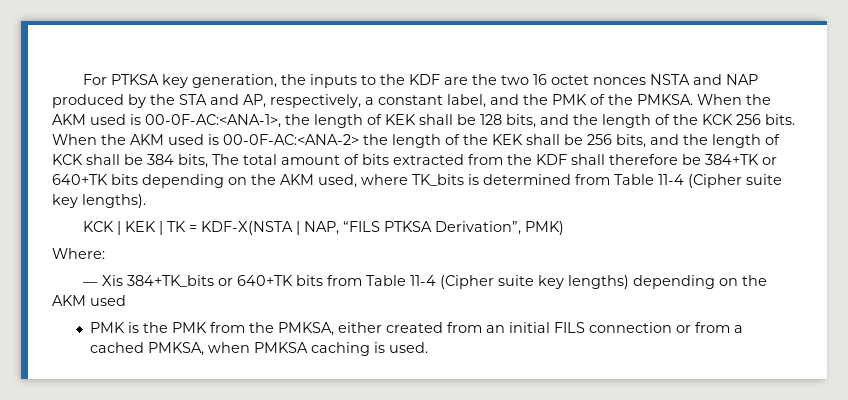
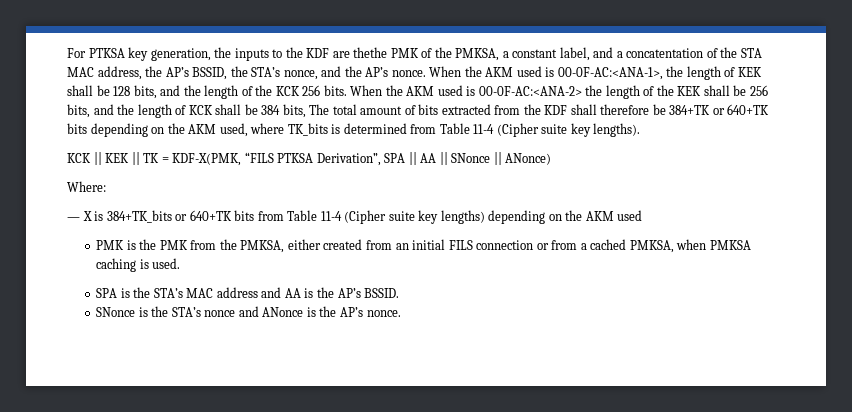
[472,74,759,85] [52,94,693,108] the two 16 octet nonces NSTA and NAP produced by the STA and AP, respectively, a constant label, and the PMK of the PMKSA. -> [353,47,762,61] [67,66,426,80] thethe PMK of the PMKSA, a constant label, and a concatentation of the STA MAC address, the AP’s BSSID, the STA’s nonce, and the AP’s nonce.
[117,221,565,235] | KEK | TK = KDF-X(NSTA | NAP, “FILS PTKSA Derivation”, PMK) -> [93,152,552,166] || KEK || TK = KDF-X(PMK, “FILS PTKSA Derivation”, SPA || AA || SNonce || ANonce)
[102,275,124,286] Xis -> [82,211,104,221] X is
(428, 347) none -> [96,287,400,298] [96,306,401,317] // SPA is the STA’s MAC address and AA is the AP’s BSSID. // SNonce is the STA’s nonce and ANonce is the AP’s nonce.

